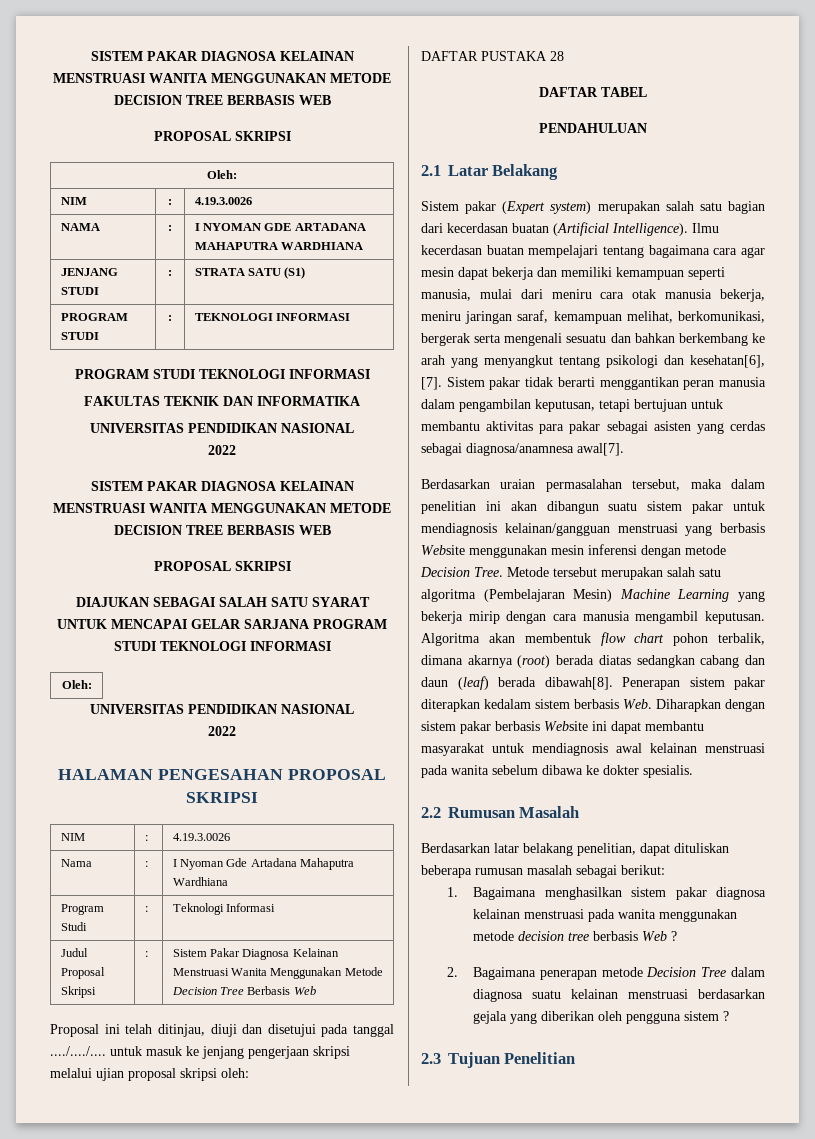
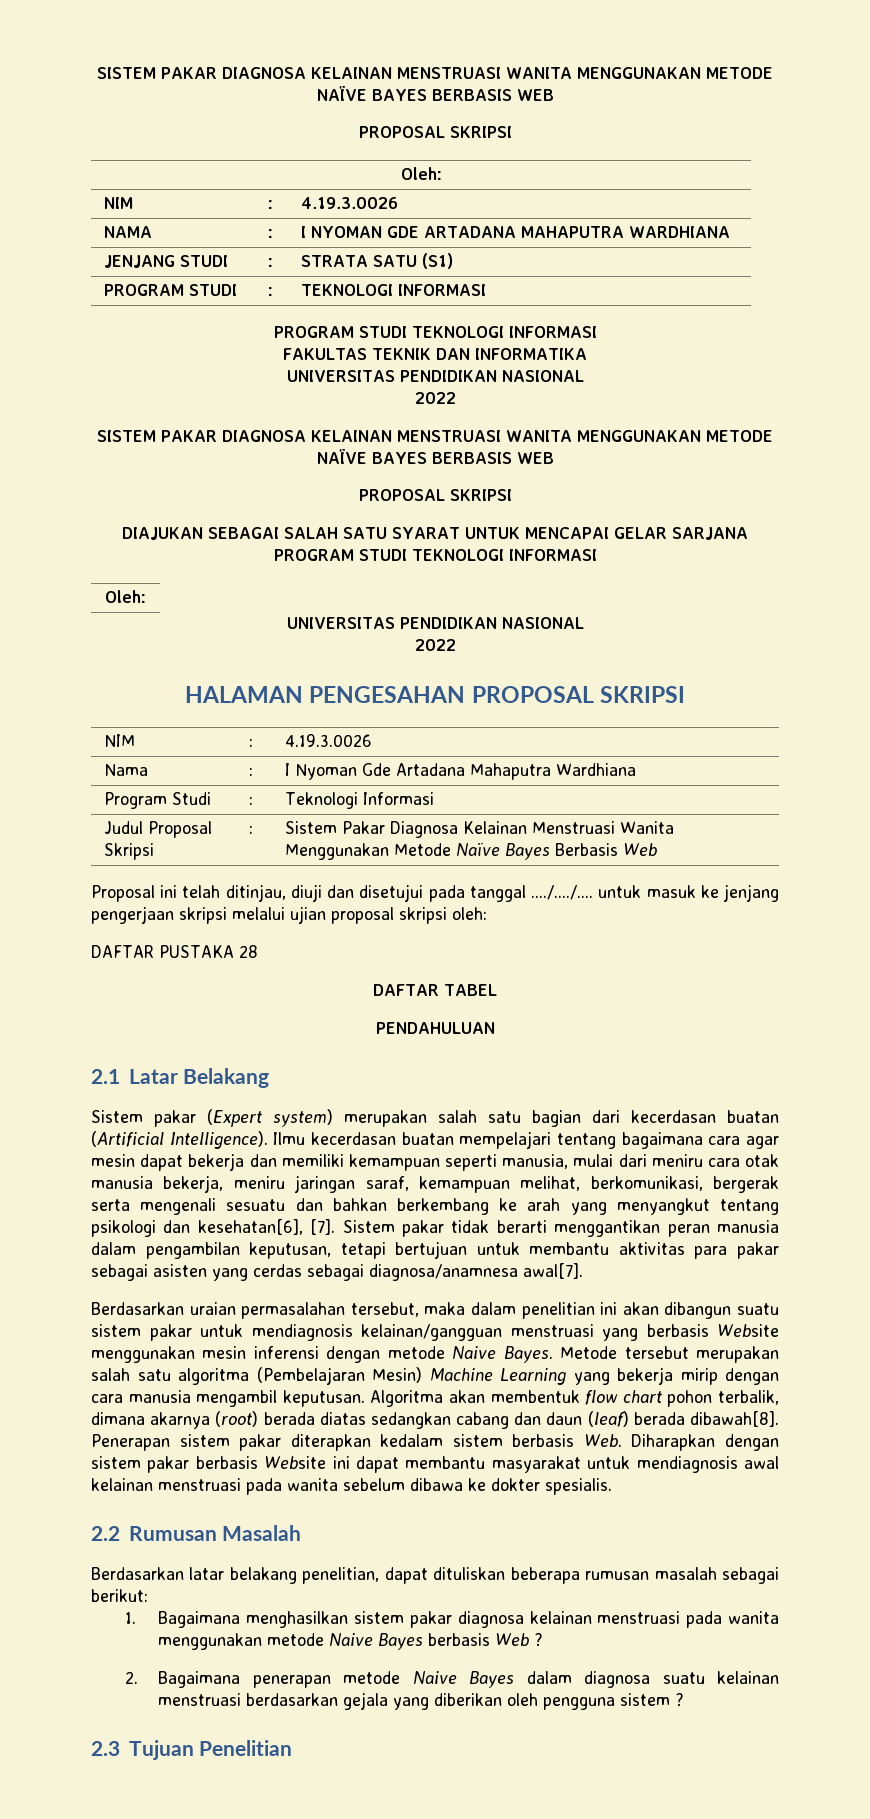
[90,51,354,61] [53,73,391,83] [113,95,223,105] SISTEM PAKAR DIAGNOSA KELAINAN MENSTRUASI WANITA MENGGUNAKAN METODE DECISION TREE -> [96,67,774,79] [316,86,427,101] SISTEM PAKAR DIAGNOSA KELAINAN MENSTRUASI WANITA MENGGUNAKAN METODE NAÏVE BAYES
[113,525,223,535] DECISION TREE -> [316,449,427,464] NAÏVE BAYES
[171,987,245,995] Decision Tree -> [456,842,551,860] Naïve Bayes
[420,567,503,577] Decision Tree. -> [452,1346,553,1363] Naive Bayes.
[518,931,590,941] decision tree -> [329,1633,424,1650] Naive Bayes
[646,967,727,977] Decision Tree -> [412,1671,515,1688] Naive Bayes

